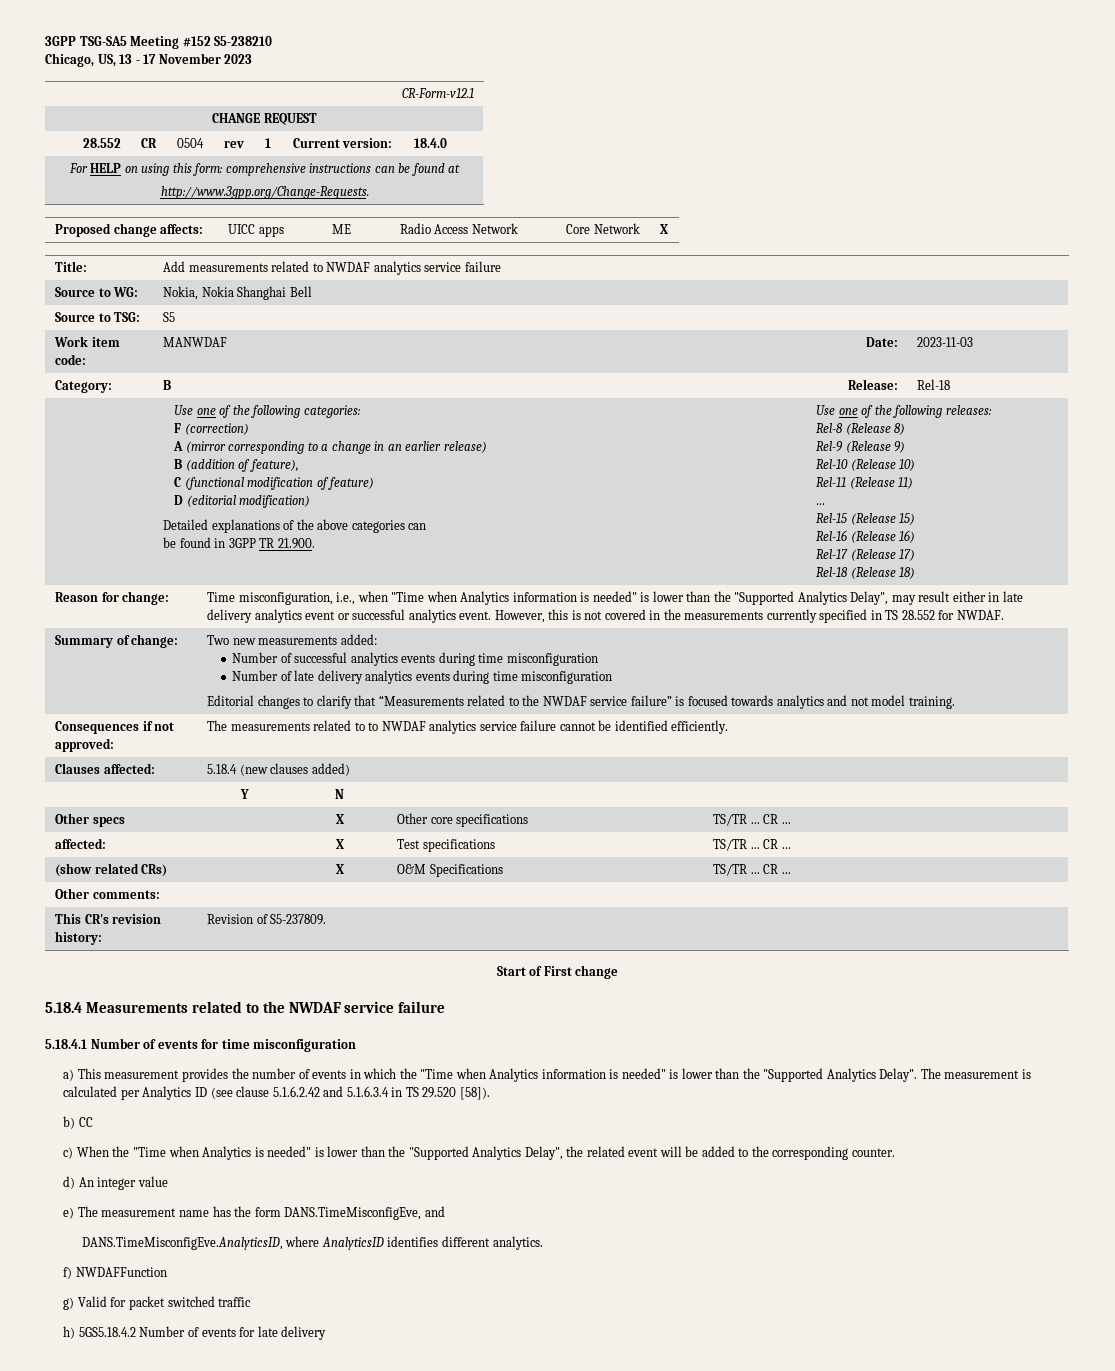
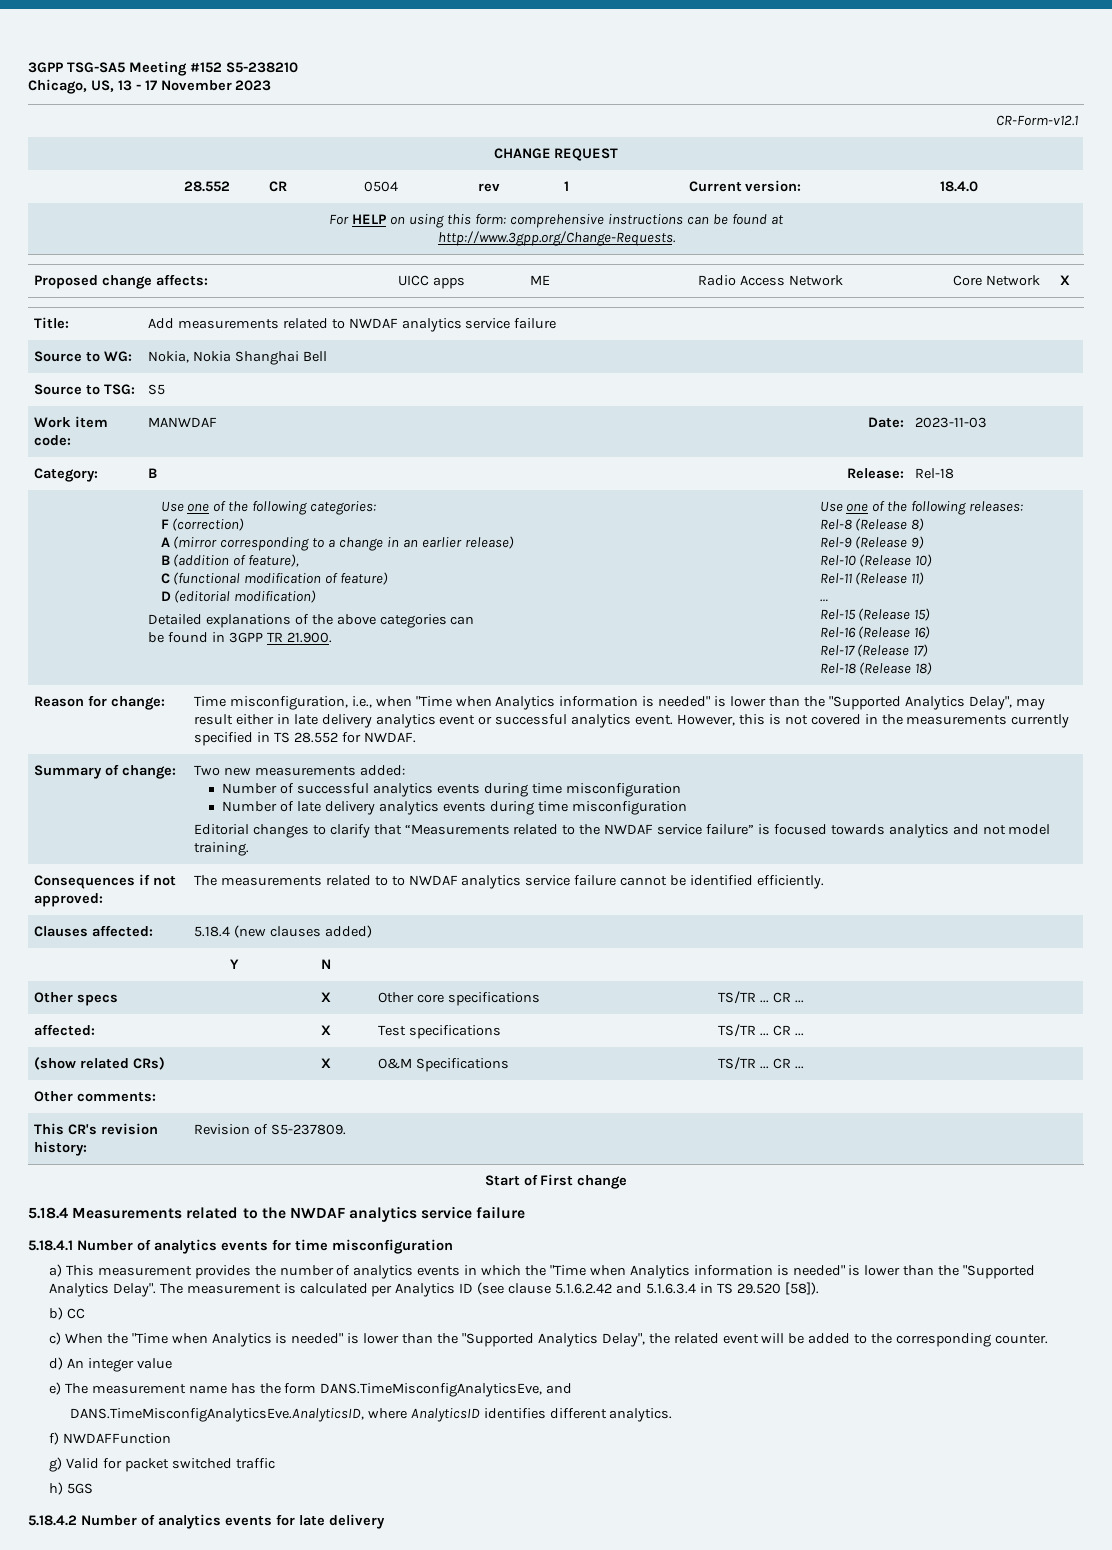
(341, 1007) none -> [349,1206,418,1222] analytics
(157, 1044) none -> [154,1239,217,1254] analytics
(310, 1074) none -> [353,1265,414,1279] analytics
[284,1207,422,1220] DANS.TimeMisconfigEve, -> [320,1383,543,1397] DANS.TimeMisconfigAnalyticsEve,
[81,1237,283,1250] DANS.TimeMisconfigEve.AnalyticsID, -> [69,1408,364,1422] DANS.TimeMisconfigAnalyticsEve.AnalyticsID,
[78,1326,200,1337] 5GS5.18.4.2 Number of -> [66,1483,93,1494] [28,1514,221,1529] 5GS // 5.18.4.2 Number of analytics

